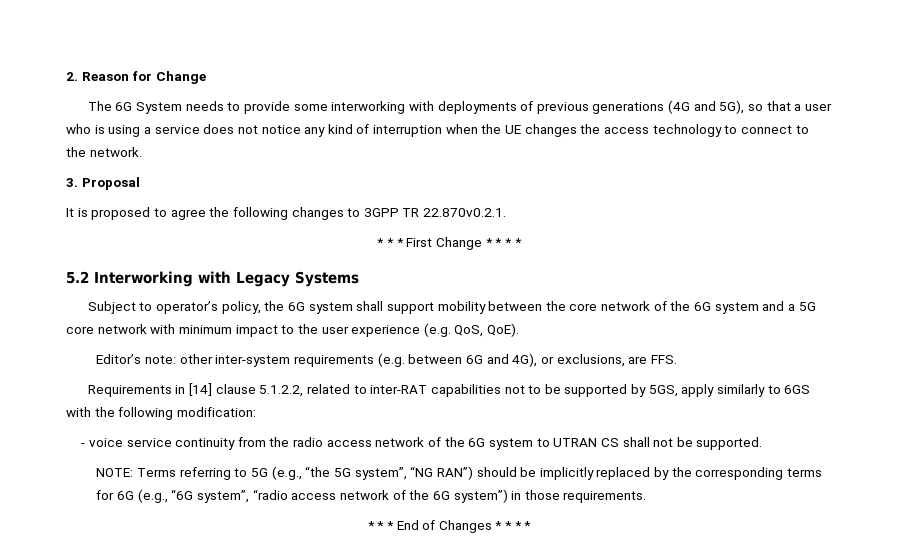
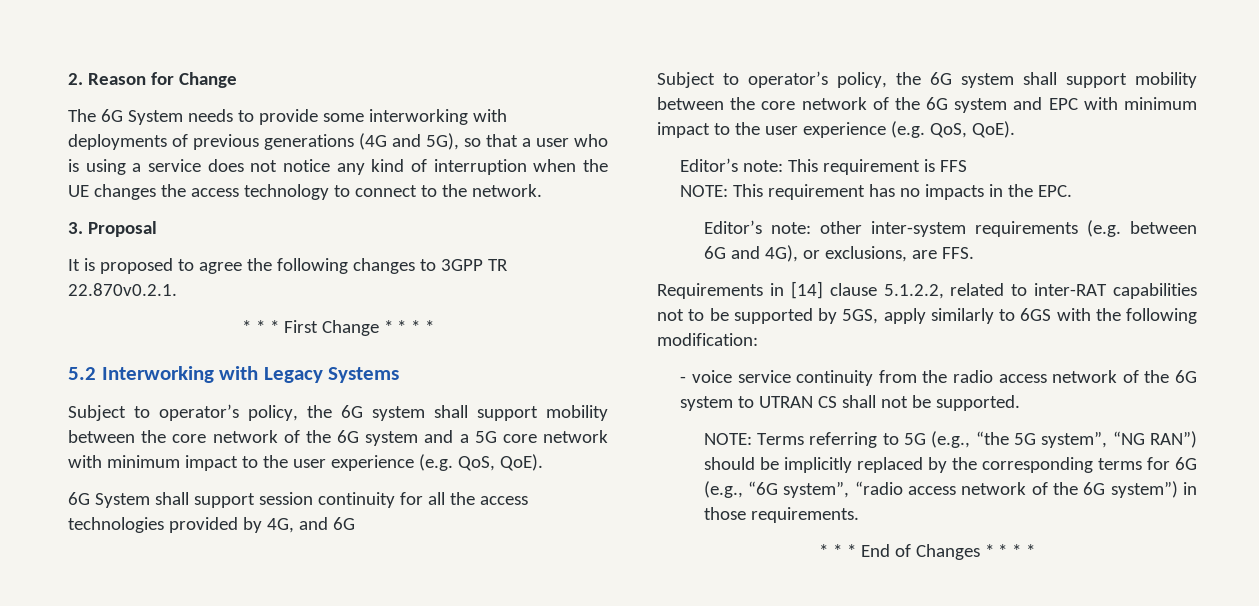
(520, 330) none -> [68,492,528,508] [68,517,355,533] [657,71,1197,88] [657,97,1197,113] [657,121,1015,138] [680,158,968,175] [680,184,1073,200] // 6G System shall support session continuity for all the access technologies provided by 4G, and 6G // Subject to operator’s policy, the 6G system shall support mobility between the core network of the 6G system and EPC with minimum impact to the user experience (e.g. QoS, QoE). // Editor’s note: This requirement is FFS // NOTE: This requirement has no impacts in the EPC.

